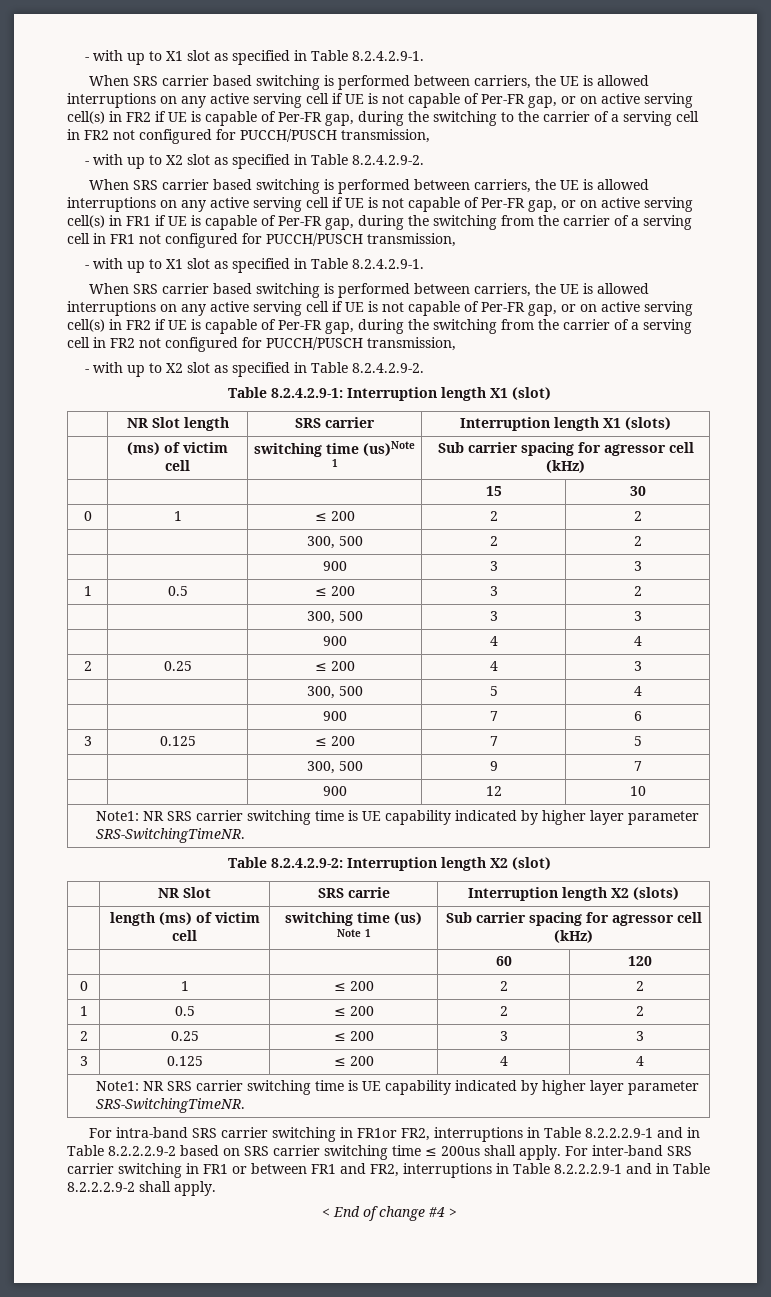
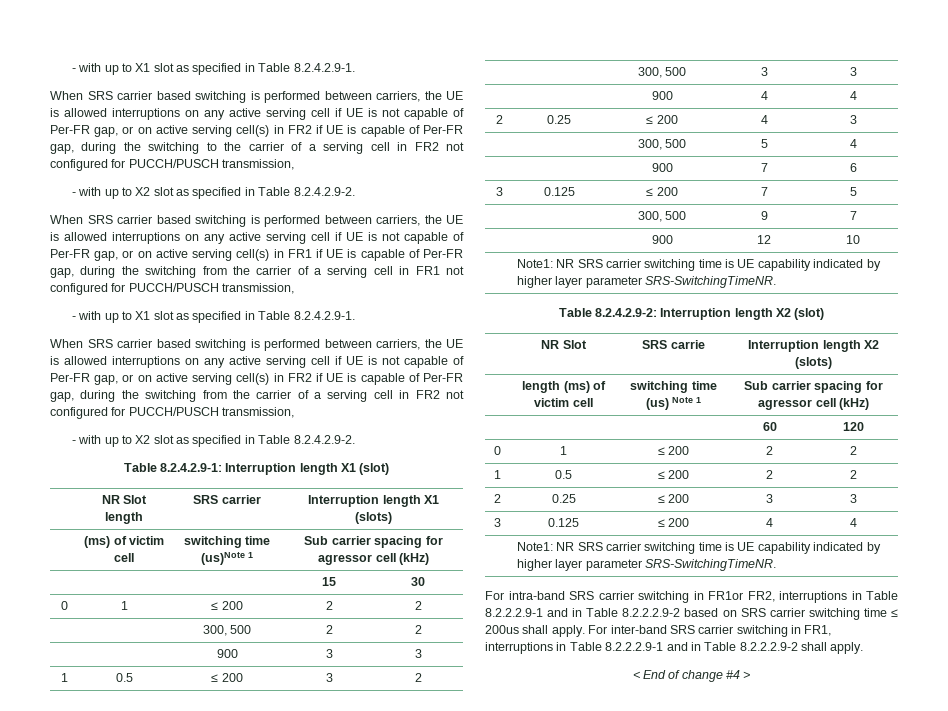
[203,1163,399,1177] FR1 or between FR1 and FR2, -> [804,625,832,636] FR1,

